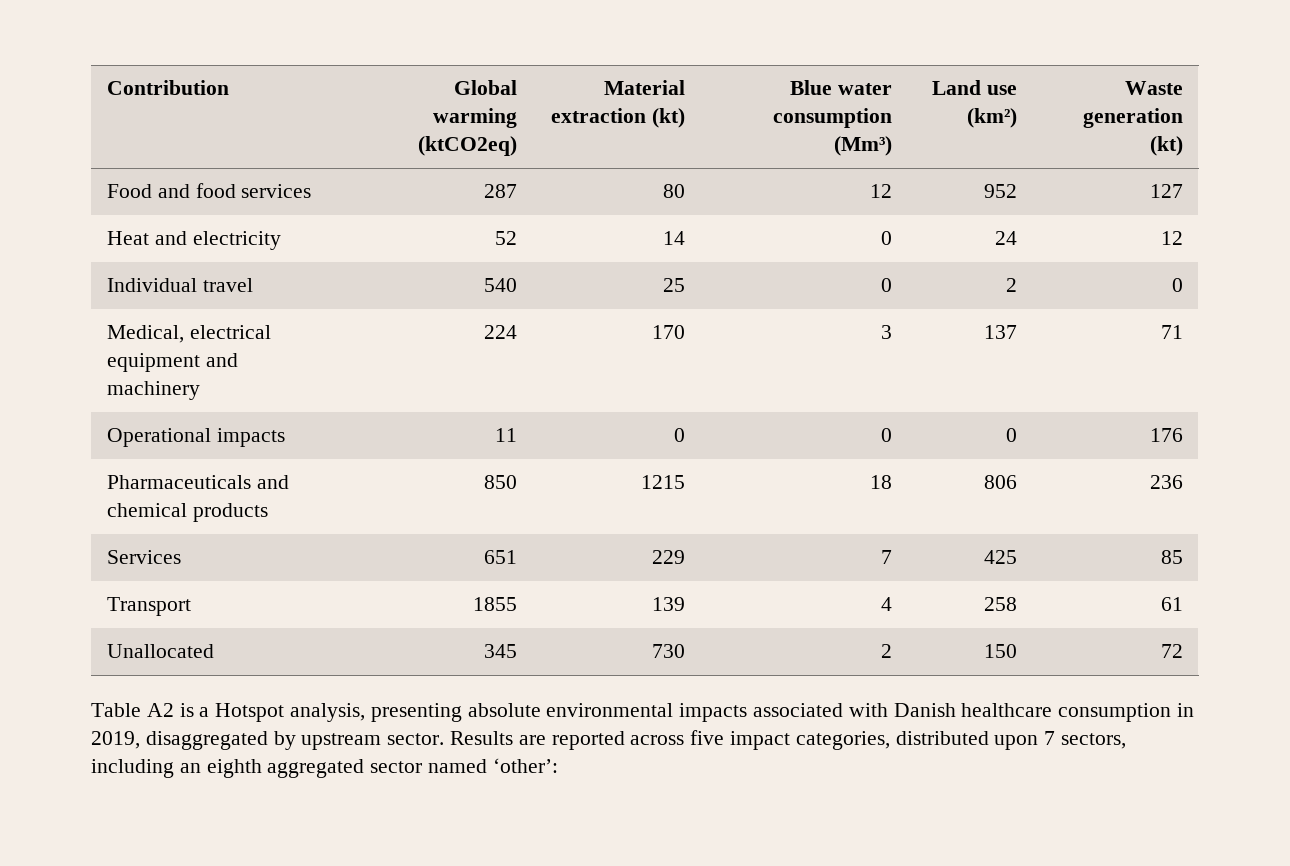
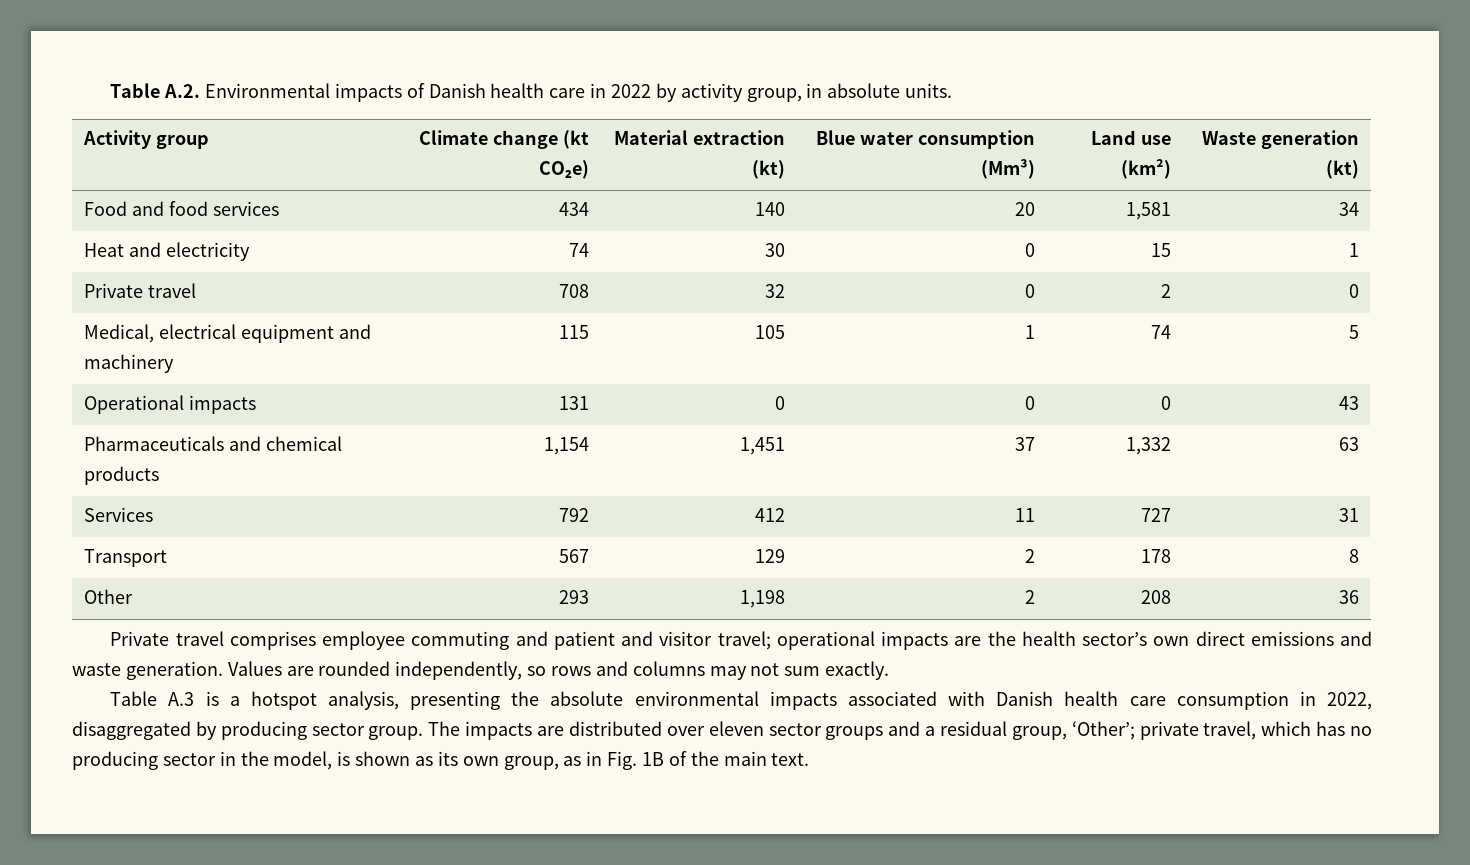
[106,80,229,95] [454,80,518,95] [433,108,518,128] [418,136,518,156] Contribution | Global warming (ktCO2eq) -> [110,83,953,102] [82,130,209,149] [419,130,590,149] [539,160,590,179] Table A.2. Environmental impacts of Danish health care in 2022 by activity group, in absolute units. // Activity group | Climate change (kt CO₂e)
[484,184,518,198] [663,184,686,198] [870,184,893,198] [984,184,1018,198] [1150,184,1184,198] 287 | 80 | 12 | 952 | 127 -> [559,202,590,216] [755,202,786,216] [1015,202,1036,216] [1126,202,1172,220] [1339,202,1360,216] 434 | 140 | 20 | 1,581 | 34
[495,231,518,245] [663,231,686,245] [881,231,893,245] [995,231,1018,245] [1161,231,1184,245] [106,278,197,292] 52 | 14 | 0 | 24 | 12 // Individual -> [569,243,590,257] [765,243,786,257] [1025,243,1036,257] [1151,243,1172,257] [1349,243,1360,257] [83,283,143,298] 74 | 30 | 0 | 15 | 1 // Private
[484,278,518,292] [663,278,686,292] 540 | 25 -> [559,284,590,298] [765,284,786,298] 708 | 32
[484,325,518,339] [652,325,686,339] [881,325,893,339] [984,325,1018,339] [1161,325,1184,339] 224 | 170 | 3 | 137 | 71 -> [559,325,590,339] [755,325,786,339] [1025,325,1036,339] [1151,325,1172,339] [1349,325,1360,339] 115 | 105 | 1 | 74 | 5
[495,428,518,442] 11 -> [559,396,590,410] 131
[1150,428,1184,442] 176 -> [1339,396,1360,410] 43
[484,475,518,489] [641,475,686,489] [870,475,893,489] [984,475,1018,489] [1150,475,1184,489] [106,550,181,564] [484,550,518,564] [652,550,686,564] [881,550,893,564] [984,550,1018,564] [1161,550,1184,564] [106,597,191,616] [473,597,518,611] [652,597,686,611] [881,597,893,611] [984,597,1018,611] [1161,597,1184,611] [106,644,214,658] [484,644,518,658] [652,644,686,658] [881,644,893,658] [984,644,1018,658] [1161,644,1184,658] [91,703,174,717] 850 | 1215 | 18 | 806 | 236 // Services | 651 | 229 | 7 | 425 | 85 // Transport | 1855 | 139 | 4 | 258 | 61 // Unallocated | 345 | 730 | 2 | 150 | 72 // Table A2 -> [544,437,590,455] [740,437,786,455] [1015,437,1036,451] [1126,437,1172,455] [1339,437,1360,451] [83,507,153,522] [559,508,590,522] [755,508,786,522] [1015,508,1036,522] [1141,508,1172,522] [1339,508,1360,522] [83,549,167,567] [559,549,590,563] [755,549,786,563] [1025,549,1036,563] [1141,549,1172,563] [1349,549,1360,563] [83,589,133,604] [559,590,590,604] [740,590,786,608] [1025,590,1036,604] [1141,590,1172,604] [1339,590,1360,604] [110,631,1373,650] [72,661,890,680] [110,691,195,706] 1,154 | 1,451 | 37 | 1,332 | 63 // Services | 792 | 412 | 11 | 727 | 31 // Transport | 567 | 129 | 2 | 178 | 8 // Other | 293 | 1,198 | 2 | 208 | 36 // Private travel comprises employee commuting and patient and visitor travel; operational impacts are the health sector’s own direct emissions and waste generation. Values are rounded independently, so rows and columns may not sum exactly. // Table A.3
[215,703,285,722] Hotspot -> [250,691,317,710] hotspot
(462, 712) none -> [511,691,540,706] the
[961,703,1053,717] healthcare -> [1064,691,1166,706] health care
[91,731,140,749] 2019, -> [1326,692,1372,710] 2022,
[301,730,1127,750] [91,758,558,778] upstream sector. Results are reported across five impact categories, distributed upon 7 sectors, including an eighth aggregated sector named ‘other’: -> [220,721,1372,740] [72,751,810,770] producing sector group. The impacts are distributed over eleven sector groups and a residual group, ‘Other’; private travel, which has no producing sector in the model, is shown as its own group, as in Fig. 1B of the main text.

